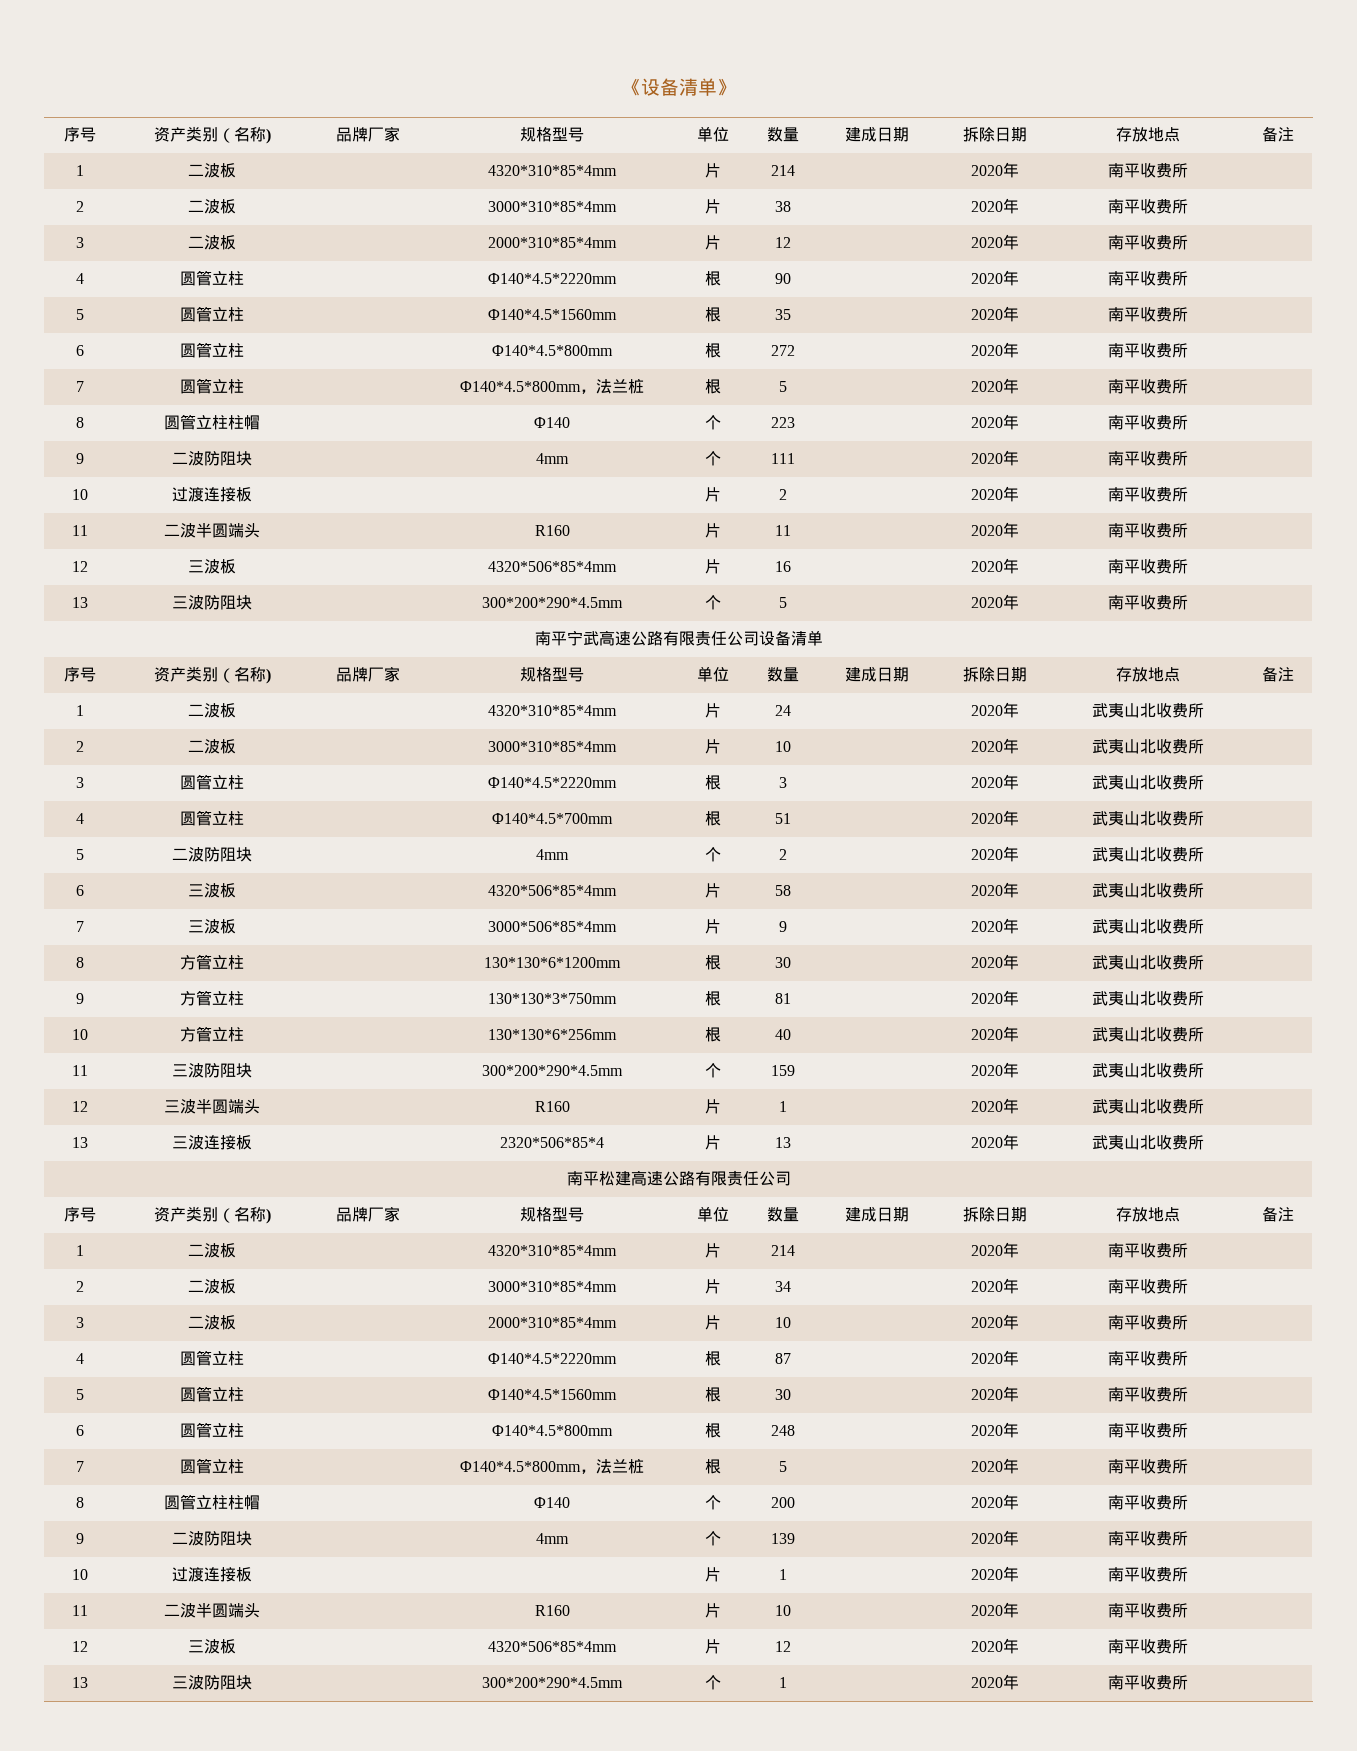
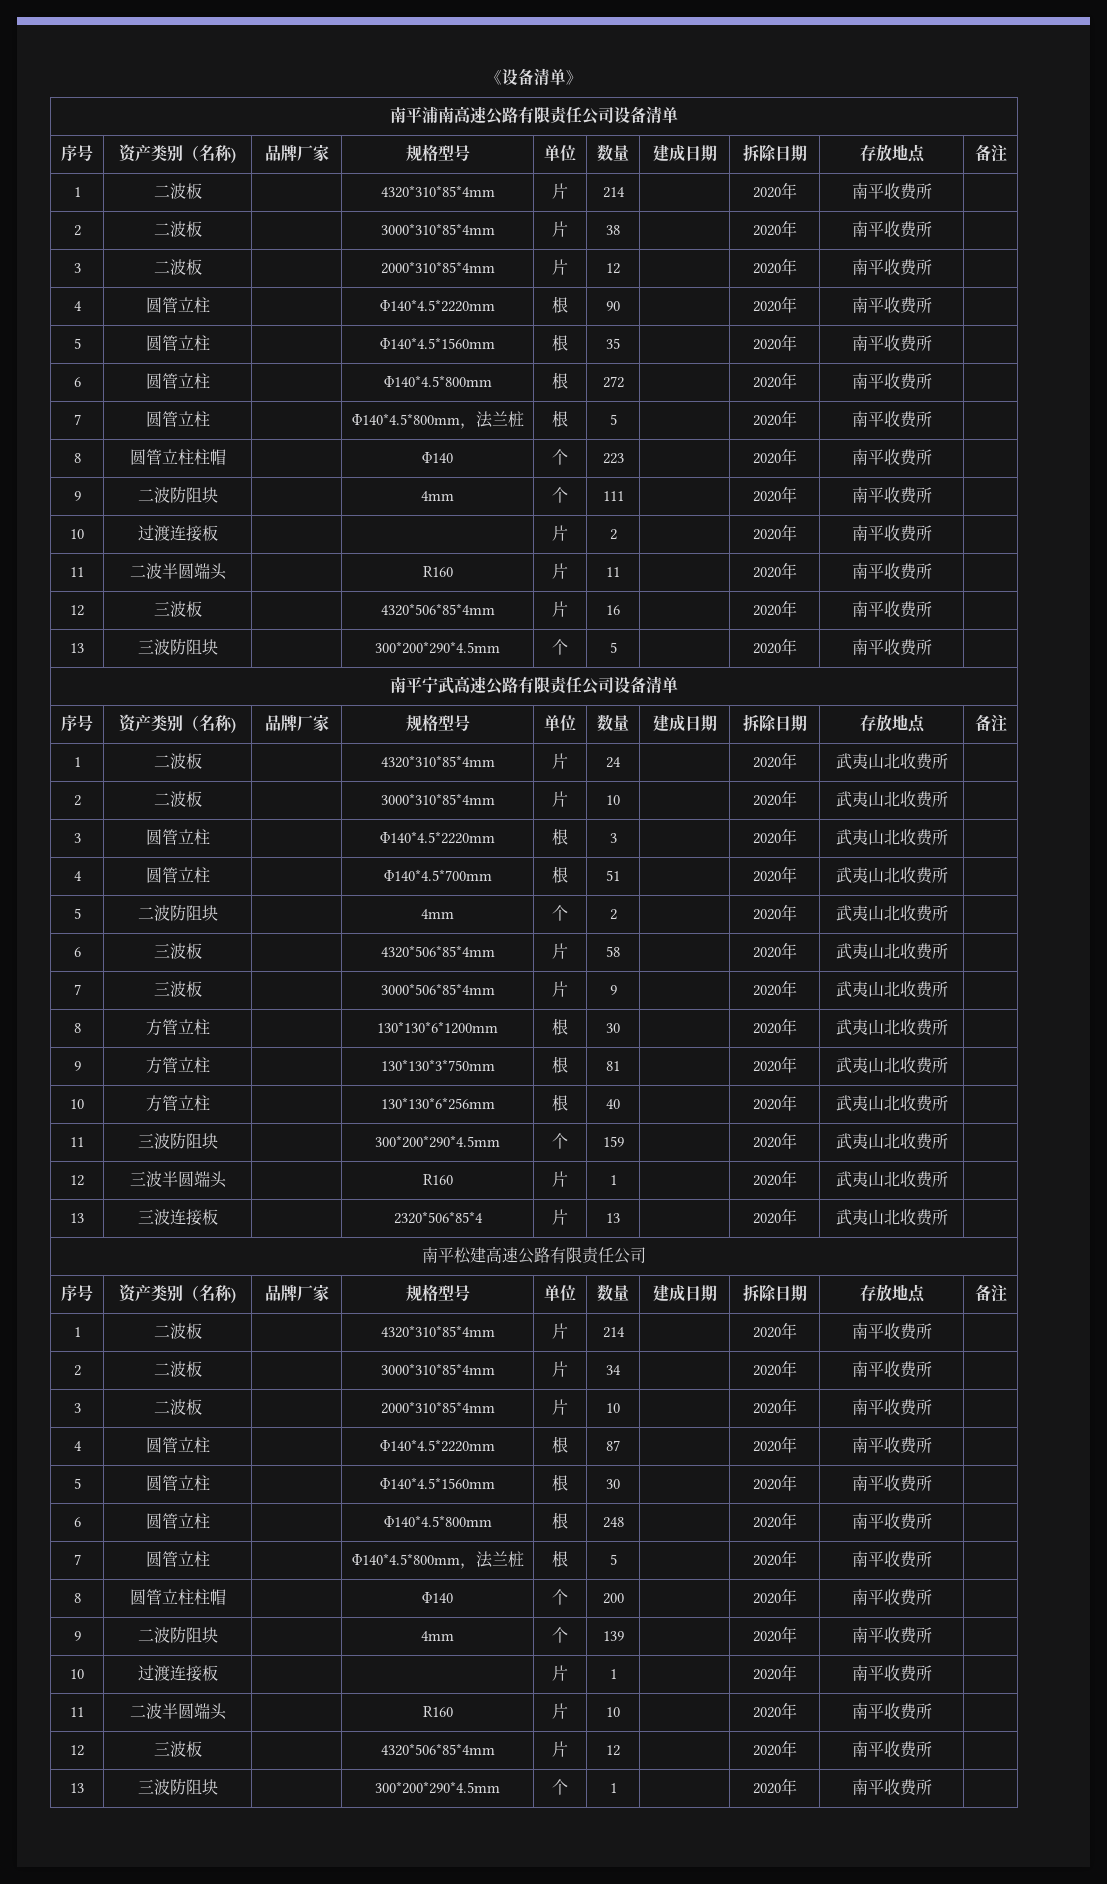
(736, 87) none -> [390,106,678,125] // 南平浦南高速公路有限责任公司设备清单

